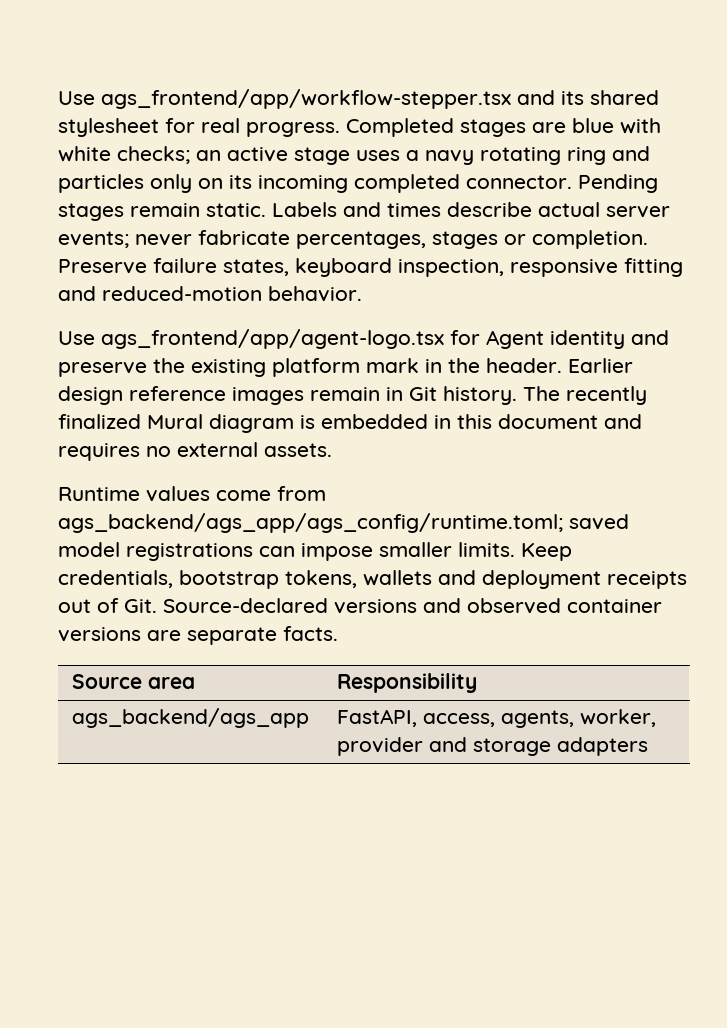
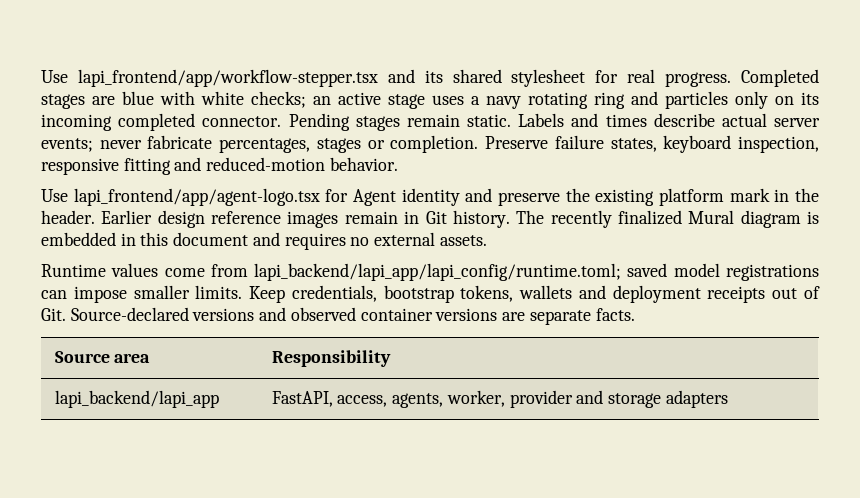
[58,89,511,109] Use ags_frontend/app/workflow-stepper.tsx -> [41,69,378,87] Use lapi_frontend/app/workflow-stepper.tsx
[101,329,444,349] ags_frontend/app/agent-logo.tsx -> [73,188,320,206] lapi_frontend/app/agent-logo.tsx
[58,513,563,533] ags_backend/ags_app/ags_config/runtime.toml; -> [254,263,622,281] lapi_backend/lapi_app/lapi_config/runtime.toml;
[71,708,309,728] ags_backend/ags_app -> [54,390,219,408] lapi_backend/lapi_app

